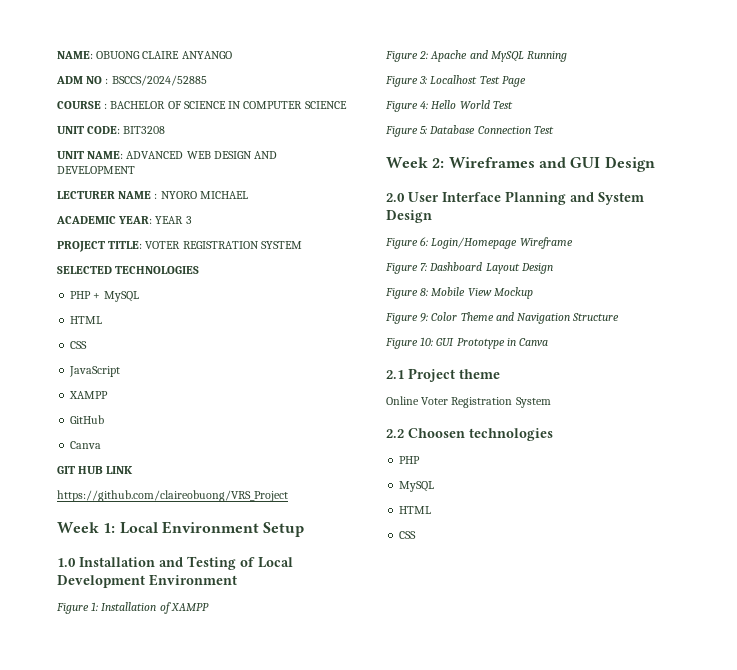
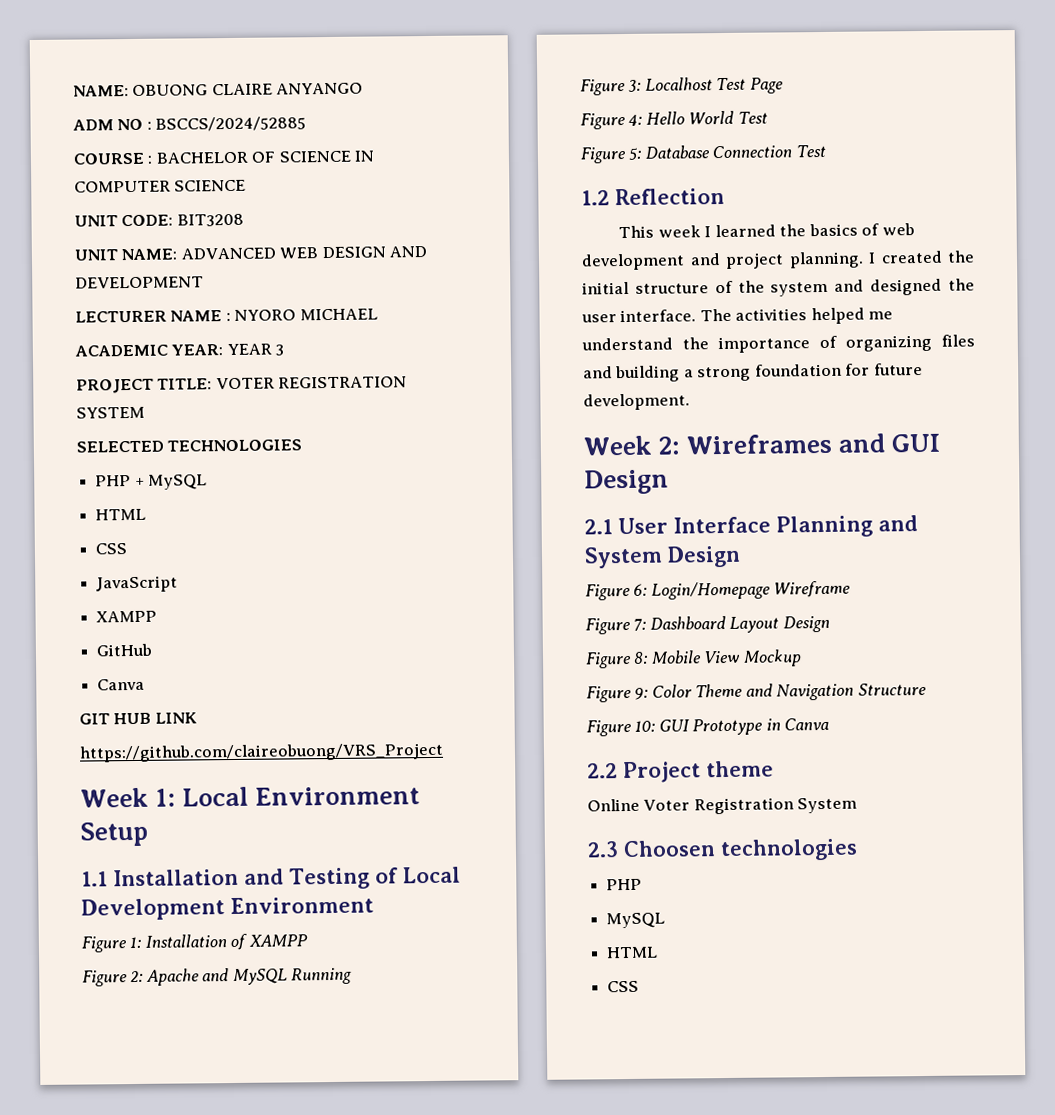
[57,558,76,567] 1.0 -> [81,871,108,887] 1.1
(554, 130) none -> [581,187,725,206] [618,223,915,239] [581,250,975,271] [582,278,975,297] [581,307,894,325] [581,334,975,354] [583,362,923,383] [583,393,690,411] // 1.2 Reflection // This week I learned the basics of web development and project planning. I created the initial structure of the system and designed the user interface. The activities helped me understand the importance of organizing files and building a strong foundation for future development.
[386,193,405,202] 2.0 -> [584,518,613,535] 2.1
[386,370,404,379] 2.1 -> [587,762,618,779] 2.2
[386,429,404,438] 2.2 -> [587,841,619,858] 2.3

